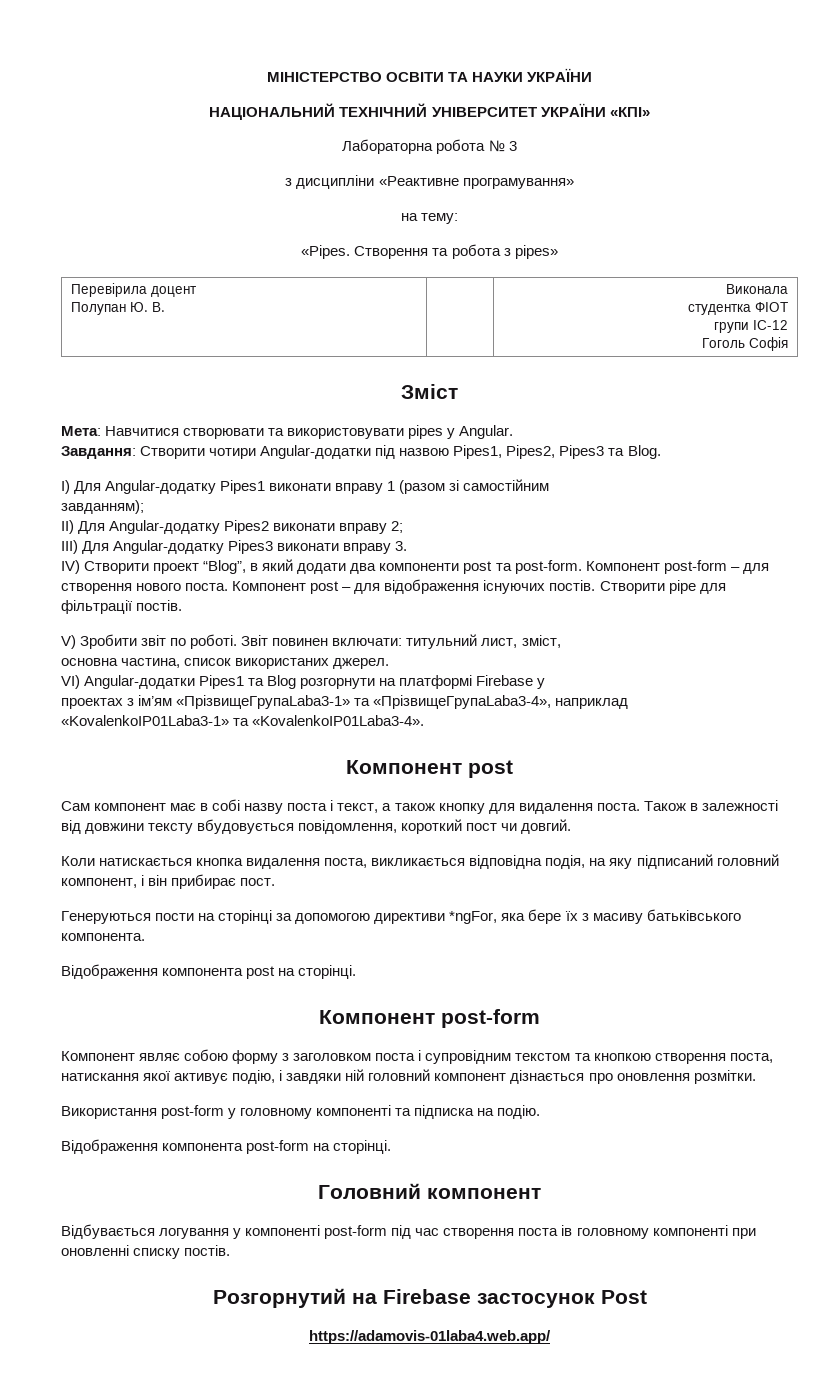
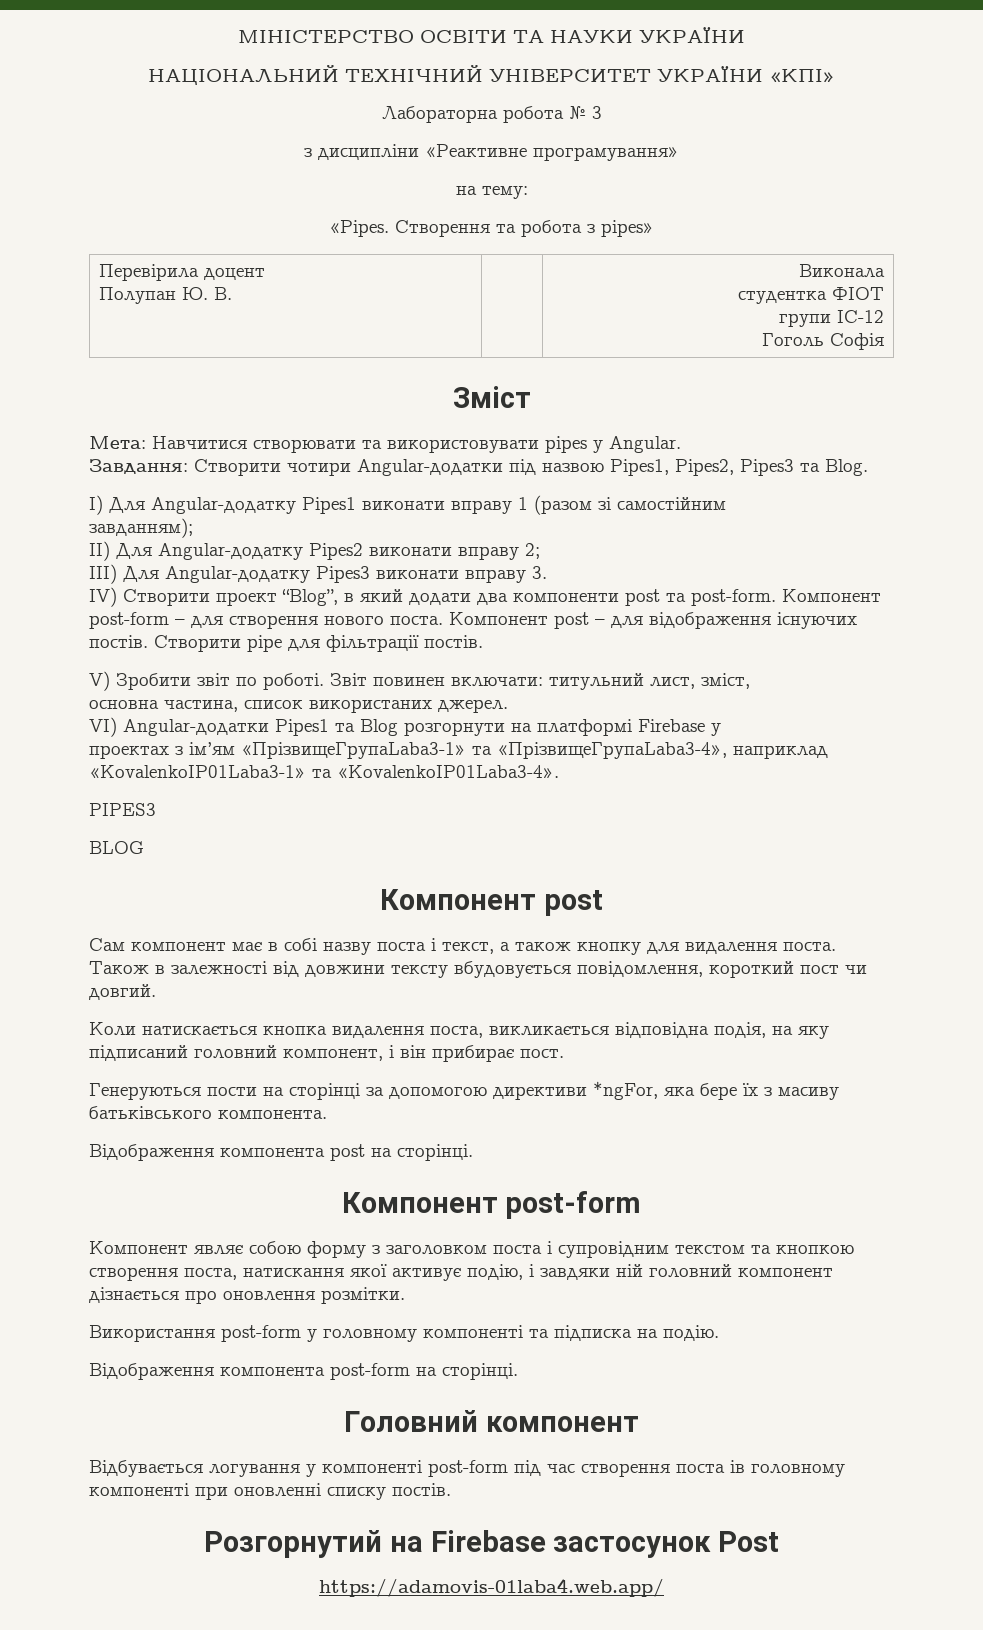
(425, 720) none -> [89,803,156,816] [89,841,144,854] // PIPES3 // BLOG

